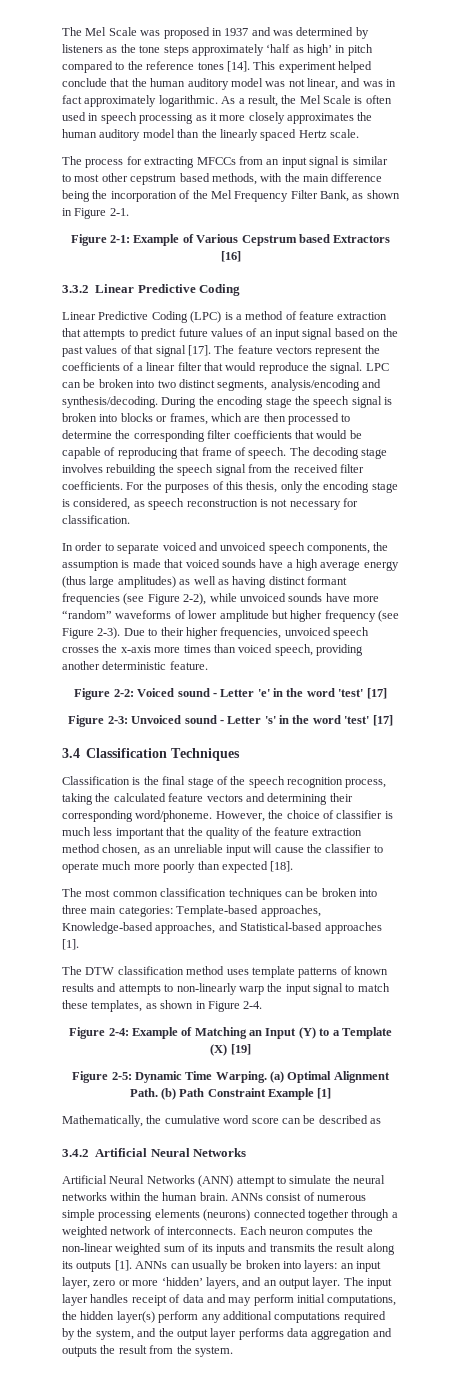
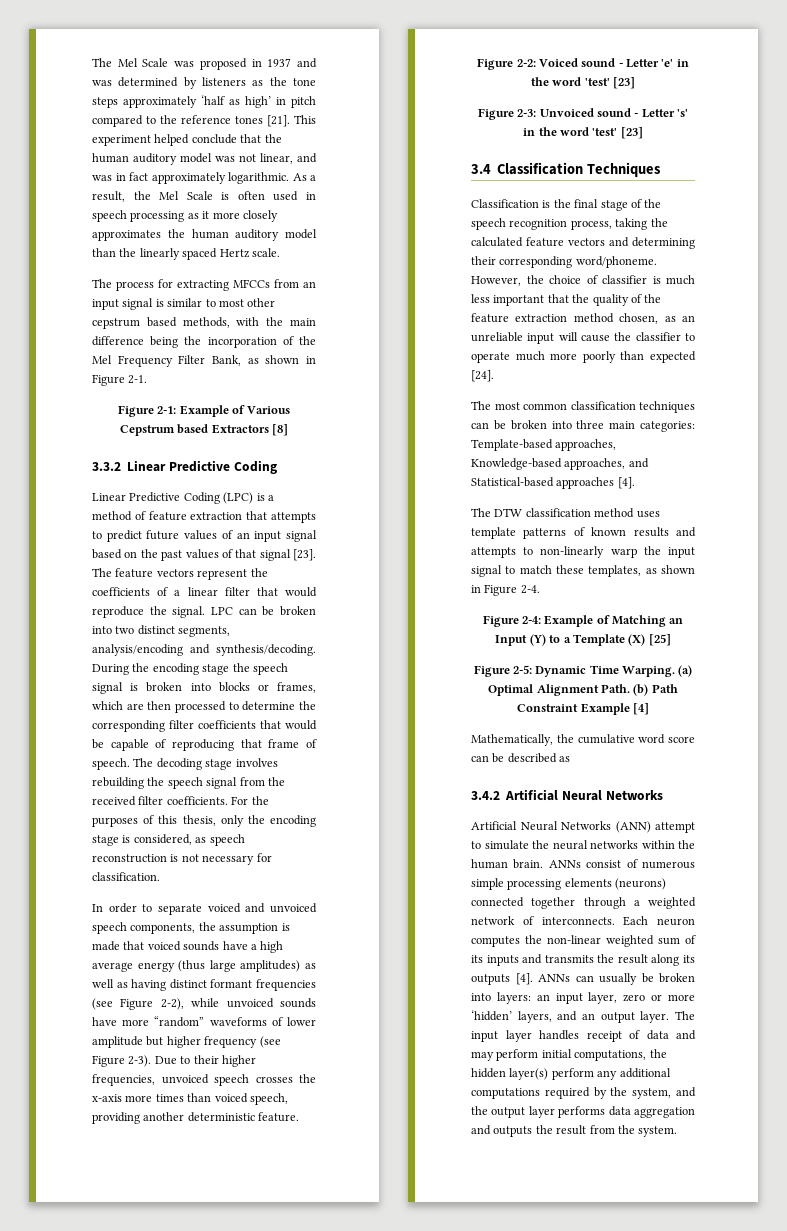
[226,61,250,72] [14]. -> [267,115,290,127] [21].
[220,251,241,262] [16] -> [272,424,289,436] [8]
[187,345,211,356] [17]. -> [293,549,316,561] [23].
[366,688,387,699] [17] -> [613,77,636,89] [23]
[372,715,393,726] [17] -> [620,127,643,139] [23]
[270,861,294,872] [18]. -> [471,370,494,382] [24].
[62,939,79,950] [1]. -> [617,477,635,489] [4].
[230,1044,251,1055] [19] -> [648,634,671,646] [25]
[317,1088,332,1099] [1] -> [632,703,649,715] [4]
[114,1260,132,1271] [1]. -> [515,973,533,985] [4].

